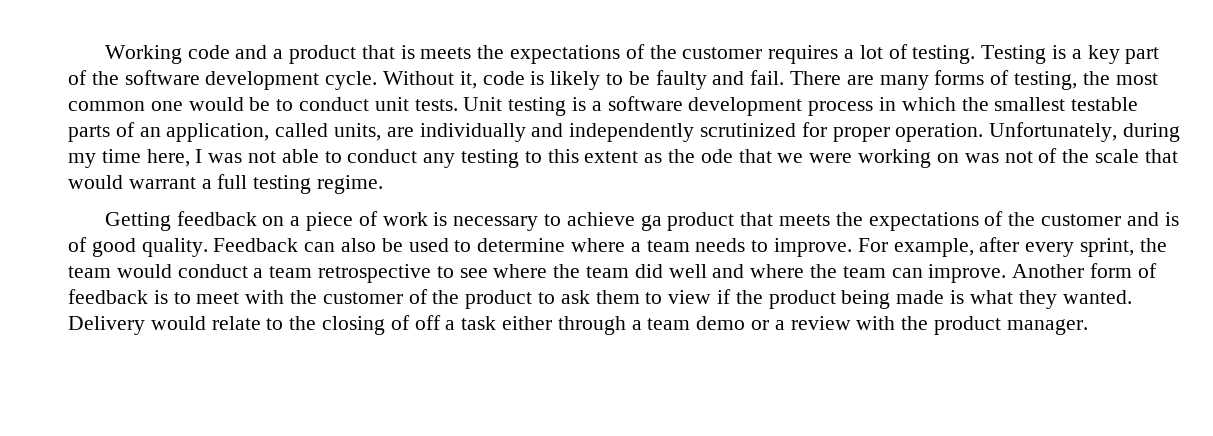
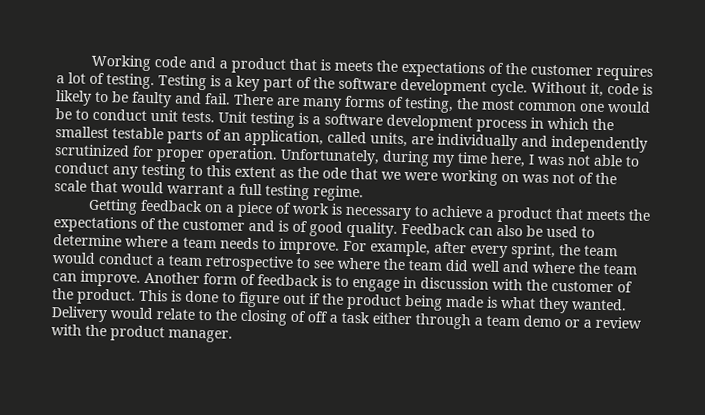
[640,215,662,231] ga -> [485,209,495,218] a
[196,292,240,304] meet -> [352,277,489,292] engage in discussion
[465,290,712,309] product to ask them to view -> [77,288,306,308] product. This is done to figure out

